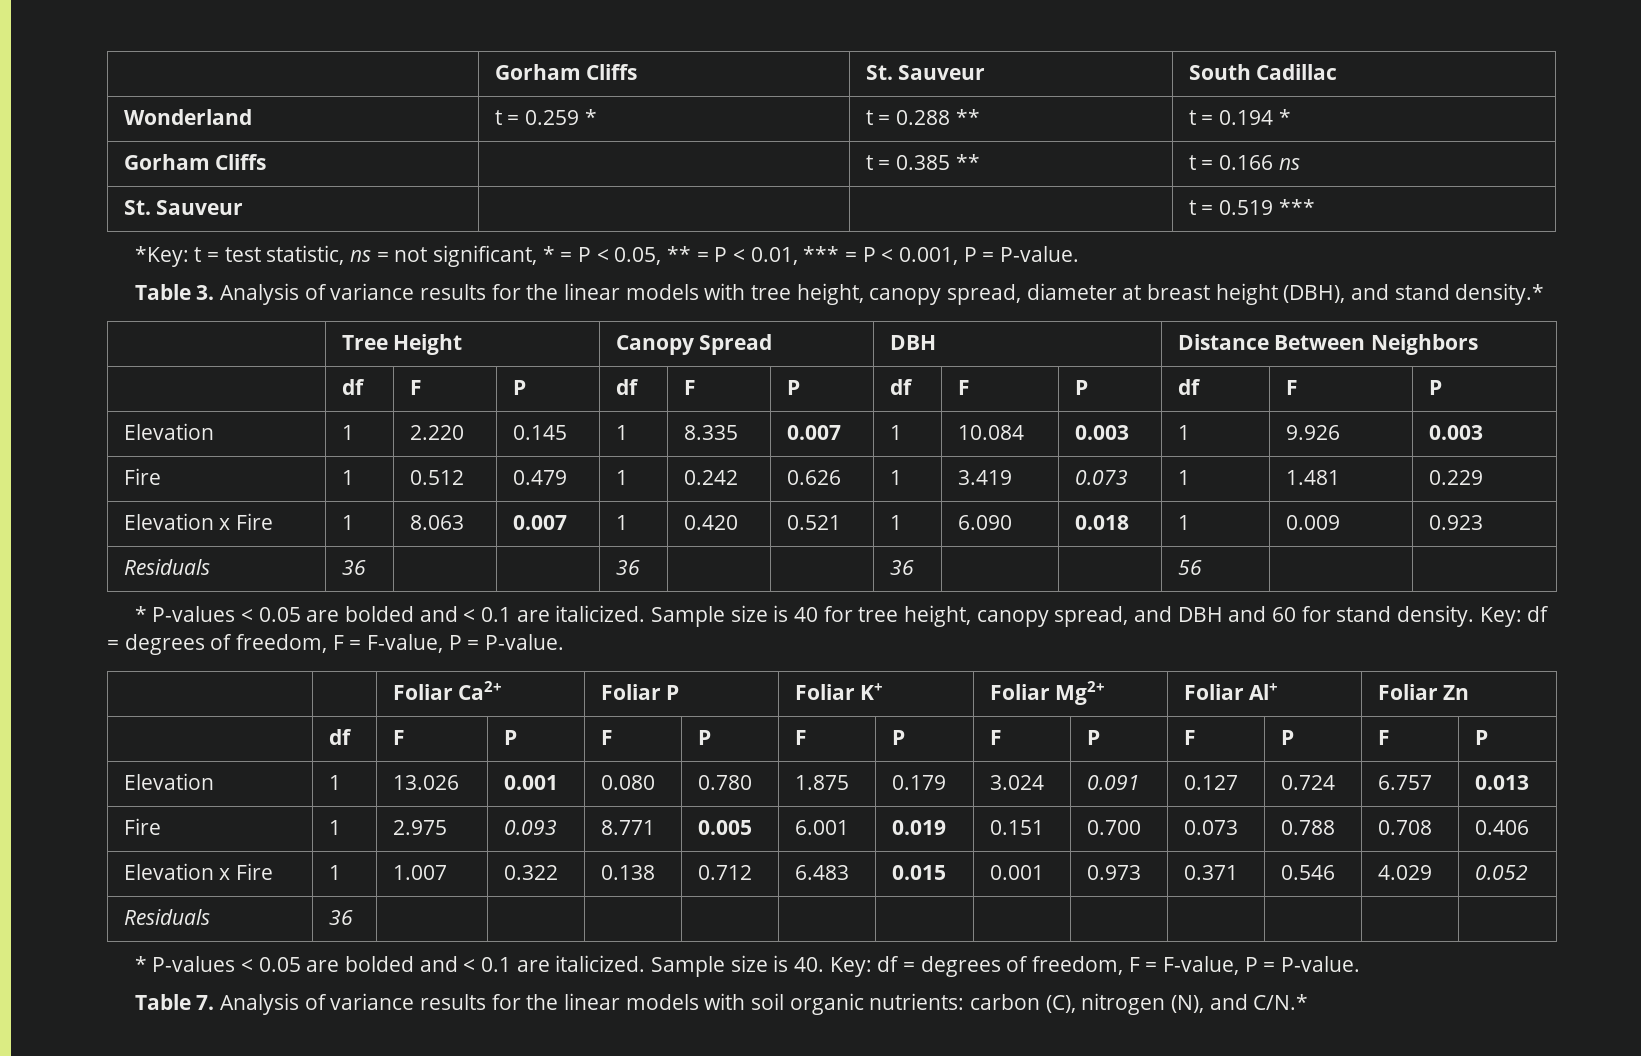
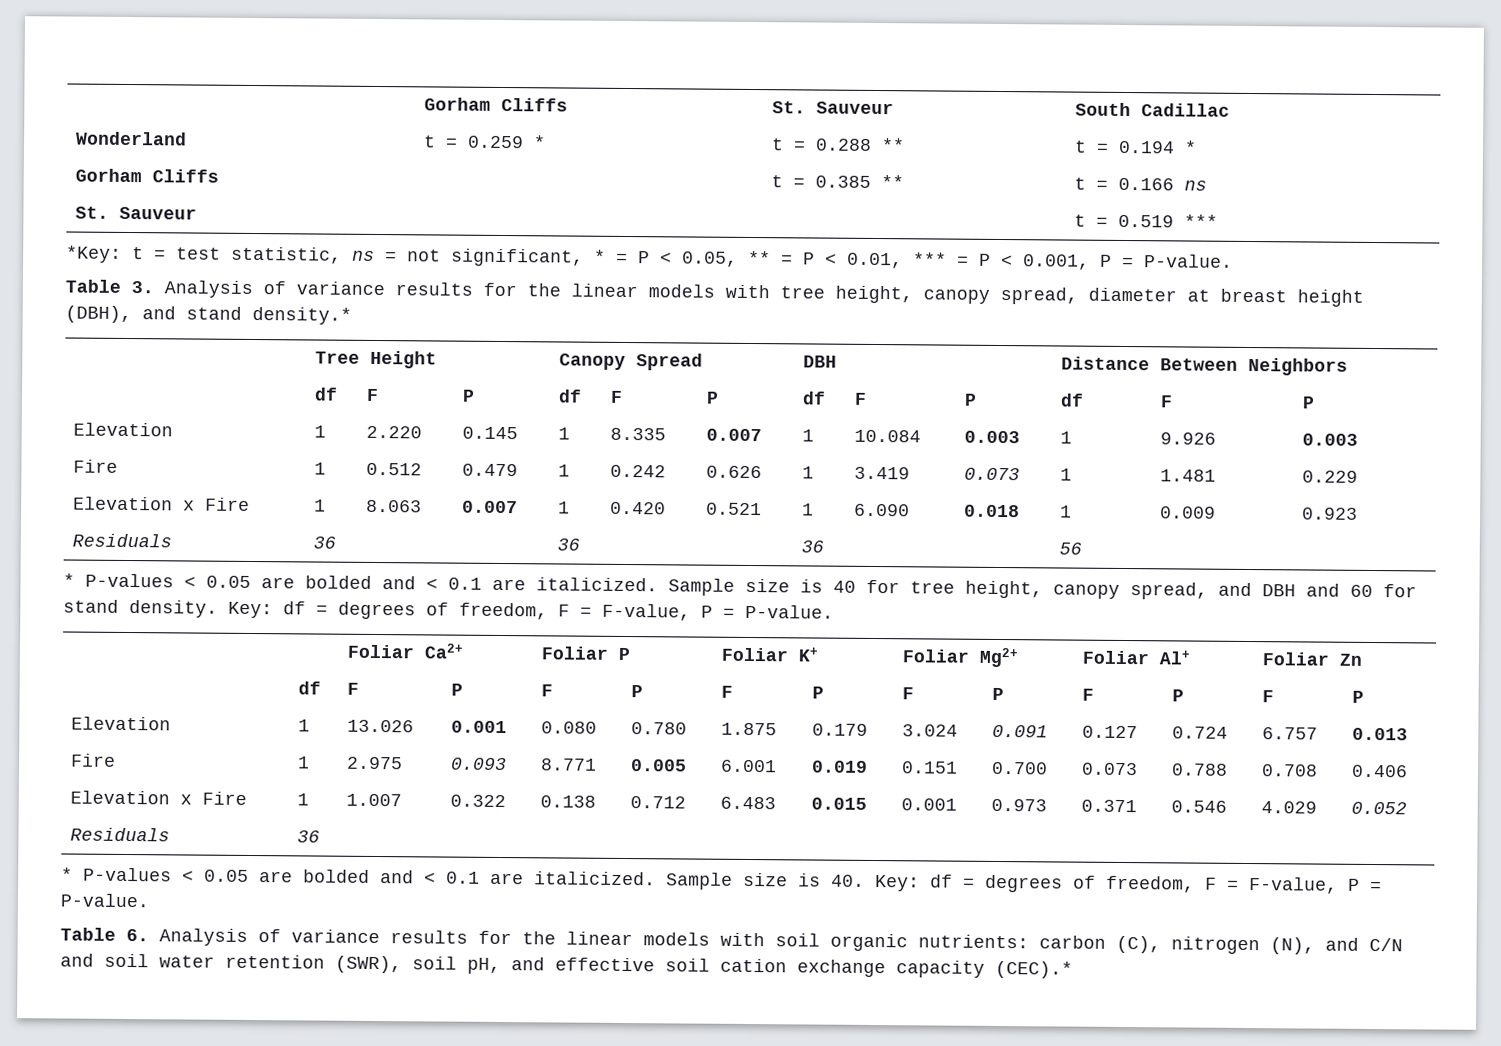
[196,995,215,1010] 7. -> [126,929,149,942] 6.
[1253,994,1309,1010] C/N.* -> [1369,937,1403,952] [60,953,1073,979] C/N and soil water retention (SWR), soil pH, and effective soil cation exchange capacity (CEC).*

